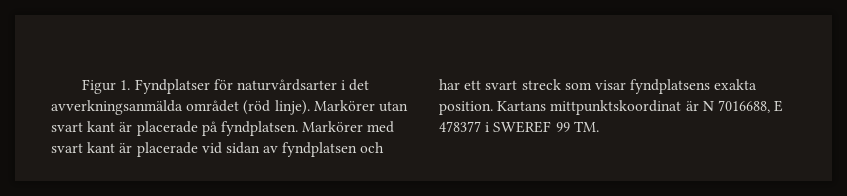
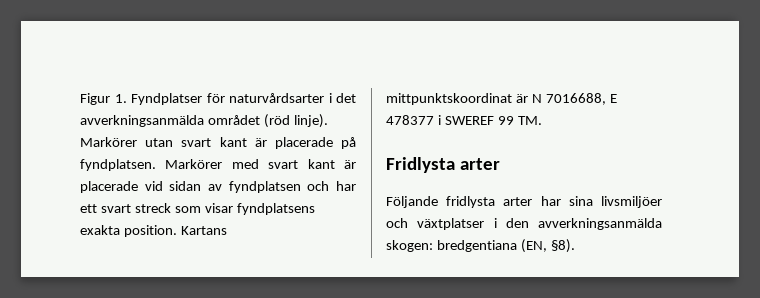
(599, 126) none -> [386,157,500,173] [386,196,662,208] [386,218,662,230] [386,239,575,253] // Fridlysta arter // Följande fridlysta arter har sina livsmiljöer och växtplatser i den avverkningsanmälda skogen: bredgentiana (EN, §8).

